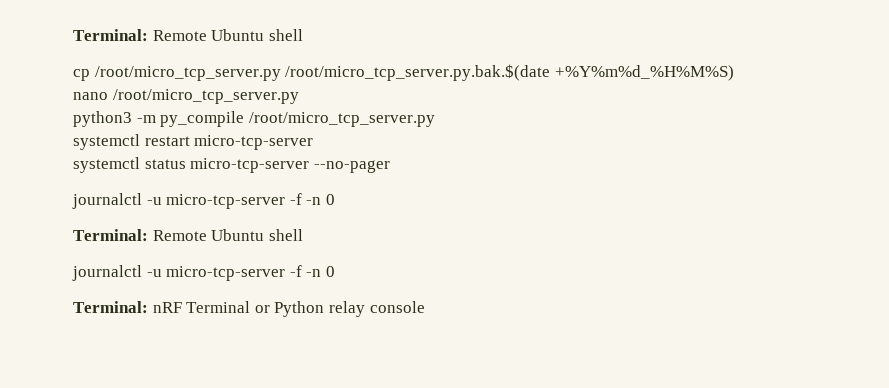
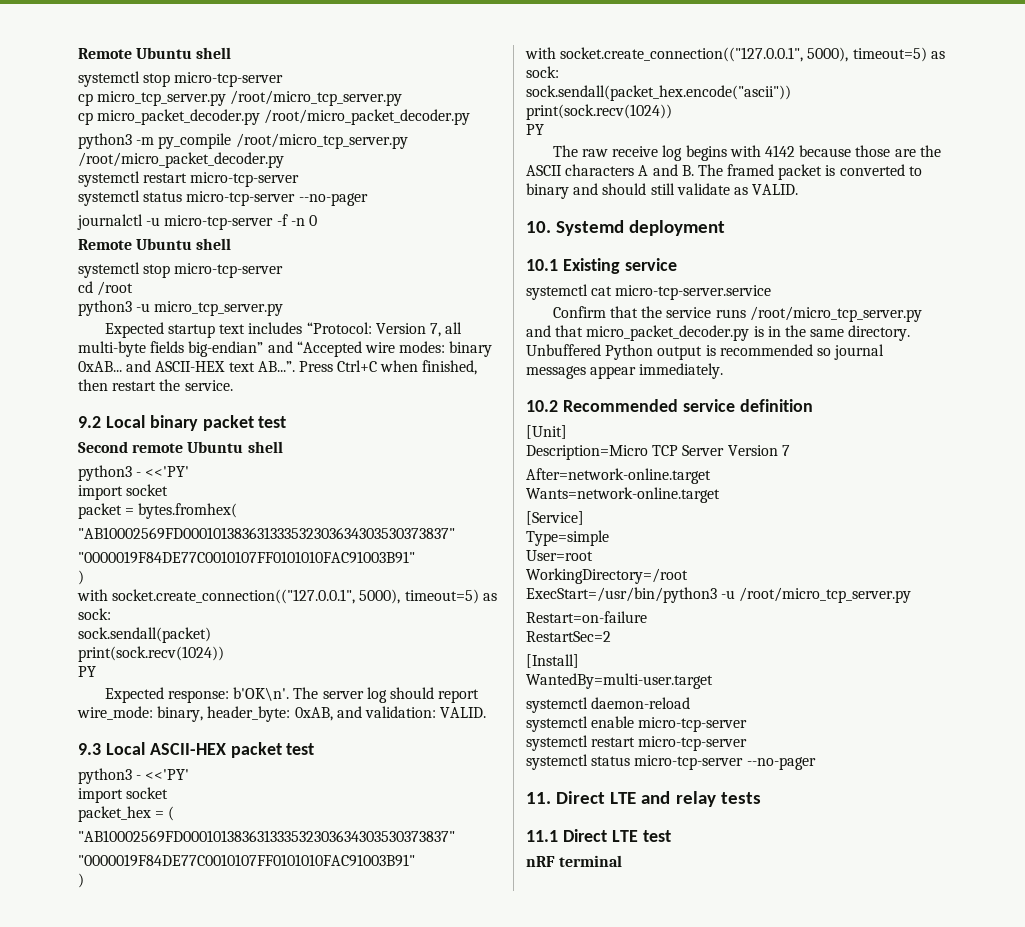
[73,29,303,41] [73,64,734,81] [73,89,299,104] Terminal: Remote Ubuntu shell // cp /root/micro_tcp_server.py /root/micro_tcp_server.py.bak.$(date +%Y%m%d_%H%M%S) // nano /root/micro_tcp_server.py -> [78,47,232,59] [78,71,284,87] [78,90,403,106] [78,109,471,125] Remote Ubuntu shell // systemctl stop micro-tcp-server // cp micro_tcp_server.py /root/micro_tcp_server.py // cp micro_packet_decoder.py /root/micro_packet_decoder.py
(435, 119) none -> [78,152,284,168] /root/micro_packet_decoder.py
[73,229,303,241] [72,265,335,281] [73,301,425,317] Terminal: Remote Ubuntu shell // journalctl -u micro-tcp-server -f -n 0 // Terminal: nRF Terminal or Python relay console -> [78,238,232,250] [78,262,284,278] [78,281,134,296] [78,300,284,316] [104,322,463,338] [78,341,493,357] [78,360,478,375] [78,379,233,391] [78,415,287,431] [78,441,283,453] [78,465,190,481] [78,484,169,500] [78,503,238,519] [78,527,455,540] [78,551,415,564] [78,570,84,585] [77,589,497,604] [78,608,111,620] [78,627,211,643] [78,646,224,662] [78,666,96,677] [104,687,480,703] [77,706,487,722] [78,742,315,758] [78,768,190,784] [78,787,169,803] [78,806,175,822] [78,830,455,843] [78,854,415,867] [78,873,84,888] [525,47,945,62] [526,66,559,78] [526,85,791,101] [526,104,672,120] [526,124,544,135] [552,145,941,161] [526,164,922,180] [526,183,799,199] [526,220,726,236] [526,258,677,274] [526,284,772,300] [552,306,922,322] [526,325,911,341] [526,344,885,360] [526,363,724,379] [526,399,813,412] [526,425,567,439] [526,445,790,460] [526,468,711,484] [526,487,720,503] [526,511,584,525] [526,530,609,546] [526,550,593,561] [526,568,688,584] [526,587,912,603] [526,611,647,623] [526,631,611,642] [526,654,579,668] [526,673,713,689] [526,697,691,713] [526,716,748,732] [526,735,748,751] [526,754,816,770] [526,791,761,807] [526,829,671,842] [526,855,623,867] Remote Ubuntu shell // systemctl stop micro-tcp-server // cd /root // python3 -u micro_tcp_server.py // Expected startup text includes “Protocol: Version 7, all multi-byte fields big-endian” and “Accepted wire modes: binary 0xAB... and ASCII-HEX text AB...”. Press Ctrl+C when finished, then restart the service. // 9.2 Local binary packet test // Second remote Ubuntu shell // python3 - <<'PY' // import socket // packet = bytes.fromhex( // "AB10002569FD000101383631333532303634303530373837" // "0000019F84DE77C0010107FF0101010FAC91003B91" // ) // with socket.create_connection(("127.0.0.1", 5000), timeout=5) as sock: // sock.sendall(packet) // print(sock.recv(1024)) // PY // Expected response: b'OK\n'. The server log should report wire_mode: binary, header_byte: 0xAB, and validation: VALID. // 9.3 Local ASCII-HEX packet test // python3 - <<'PY' // import socket // packet_hex = ( // "AB10002569FD000101383631333532303634303530373837" // "0000019F84DE77C0010107FF0101010FAC91003B91" // ) // with socket.create_connection(("127.0.0.1", 5000), timeout=5) as sock: // sock.sendall(packet_hex.encode("ascii")) // print(sock.recv(1024)) // PY // The raw receive log begins with 4142 because those are the ASCII characters A and B. The framed packet is converted to binary and should still validate as VALID. // 10. Systemd deployment // 10.1 Existing service // systemctl cat micro-tcp-server.service // Confirm that the service runs /root/micro_tcp_server.py and that micro_packet_decoder.py is in the same directory. Unbuffered Python output is recommended so journal messages appear immediately. // 10.2 Recommended service definition // [Unit] // Description=Micro TCP Server Version 7 // After=network-online.target // Wants=network-online.target // [Service] // Type=simple // User=root // WorkingDirectory=/root // ExecStart=/usr/bin/python3 -u /root/micro_tcp_server.py // Restart=on-failure // RestartSec=2 // [Install] // WantedBy=multi-user.target // systemctl daemon-reload // systemctl enable micro-tcp-server // systemctl restart micro-tcp-server // systemctl status micro-tcp-server --no-pager // 11. Direct LTE and relay tests // 11.1 Direct LTE test // nRF terminal

